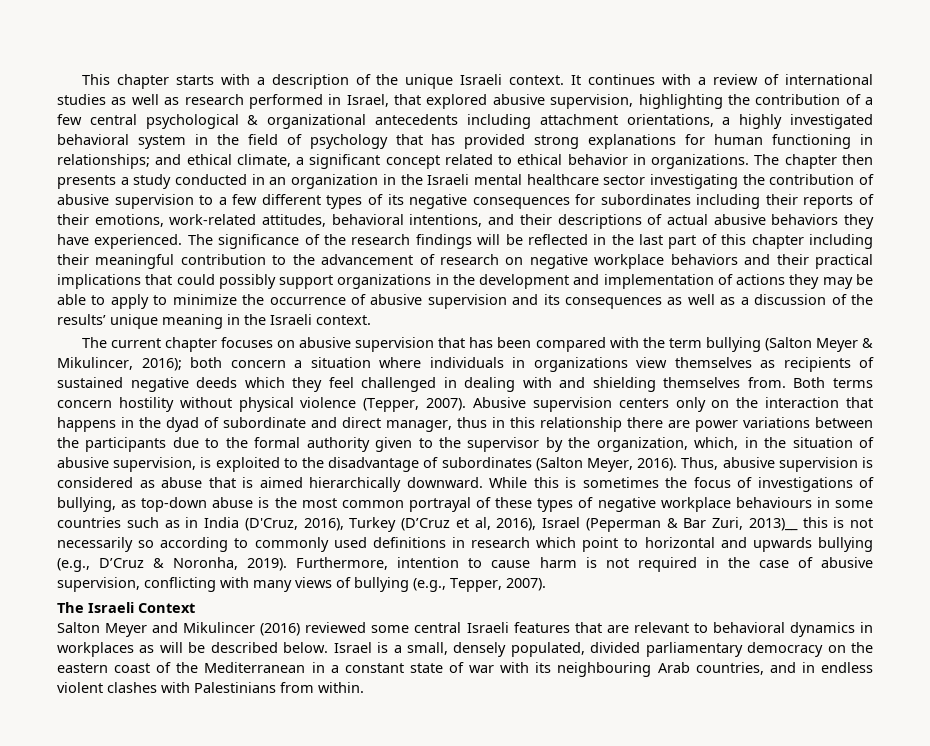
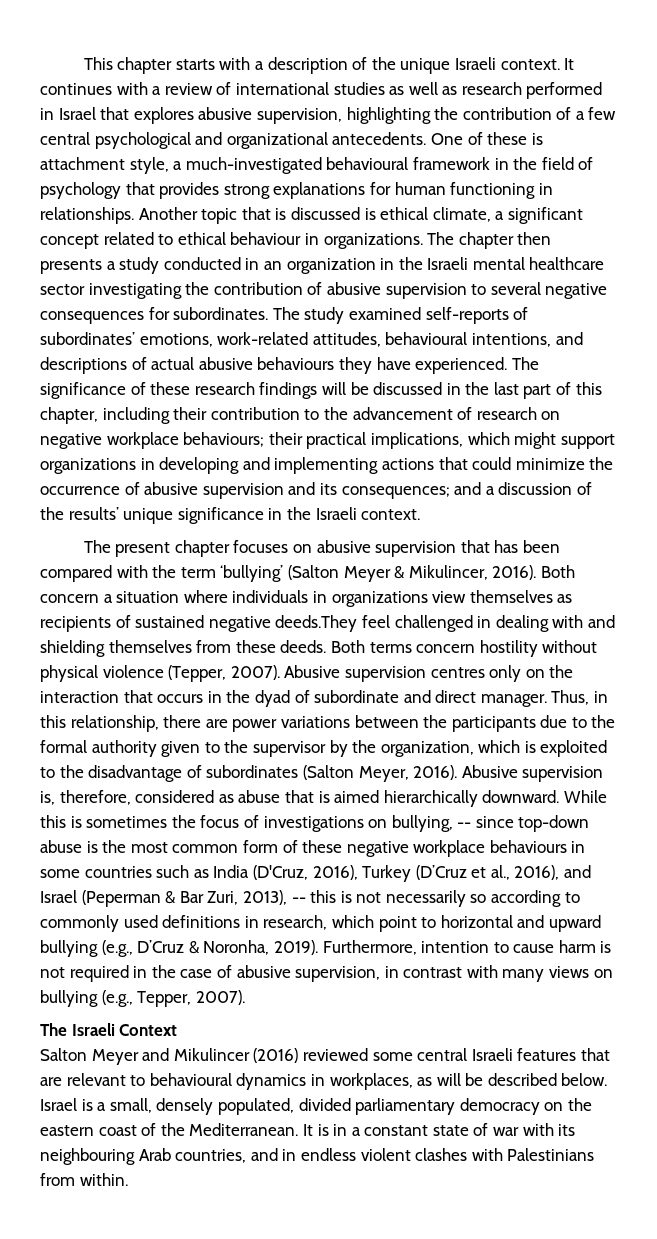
[346,94,488,109] Israel, that explored -> [58,107,194,124] Israel that explores
[247,114,874,129] [57,134,186,149] & organizational antecedents including attachment orientations, a highly investigated behavioral system -> [195,132,543,149] [40,157,490,174] and organizational antecedents. One of these is attachment style, a much-investigated behavioural framework
[431,134,526,149] has provided -> [159,182,220,199] provides
[57,154,182,169] relationships; and -> [40,207,376,224] relationships. Another topic that is discussed is
[567,154,628,165] behavior -> [230,232,302,245] behaviour
[218,194,874,209] [57,214,89,225] a few different types of its negative consequences for subordinates including their reports of their -> [490,282,608,299] [40,307,529,324] [40,332,135,345] several negative consequences for subordinates. The study examined self-reports of subordinates’
[331,214,404,225] behavioral -> [385,332,468,345] behavioural
[519,214,552,225] their -> (583, 338) none
[771,214,839,225] behaviors -> [257,357,335,370] behaviours
[323,234,346,245] the -> [150,382,191,395] these
[527,234,588,245] reflected -> [373,382,443,395] discussed
[751,234,874,249] [57,254,175,269] chapter including their meaningful -> [40,407,208,424] chapter, including their
[670,254,874,269] [57,274,873,289] [57,294,168,309] behaviors and their practical implications that could possibly support organizations in the development and implementation of actions they may be able to apply to -> [183,432,615,449] [40,457,512,474] behaviours; their practical implications, which might support organizations in developing and implementing actions that could
[565,294,736,309] consequences as well as -> [341,482,482,499] consequences; and
[162,314,223,329] meaning -> [177,507,264,524] significance
[110,338,161,348] current -> [115,542,171,557] present
[705,337,761,352] bullying -> [220,565,284,582] ‘bullying’
[141,357,222,371] 2016); both -> [492,565,575,580] 2016). Both
[196,377,323,392] deeds which they -> [275,615,358,632] deeds.They
[747,377,786,388] from. -> [196,640,327,653] from these deeds.
[618,398,669,408] centers -> [430,667,485,678] centres
[57,417,116,432] happens -> [157,694,204,703] occurs
[386,417,487,432] manager, thus -> [480,690,590,707] manager. Thus,
[540,417,622,432] relationship -> [70,715,159,732] relationship,
[694,437,875,450] [57,457,197,472] which, in the situation of abusive supervision, -> [478,740,521,753] which
[681,457,874,472] Thus, abusive supervision is -> [461,765,604,782] [40,790,131,805] Abusive supervision is, therefore,
[859,477,874,488] [57,497,137,512] of bullying, as -> [368,815,514,832] on bullying, -- since
[408,497,594,512] portrayal of these types of -> [242,840,343,853] form of these
[185,517,199,528] in -> (209, 873) none
[474,517,537,531] al, 2016), -> [490,865,592,880] al., 2016), and
[748,518,798,531] 2013)__ -> [242,890,306,905] 2013), --
[471,537,531,548] research -> [263,915,328,930] research,
[752,537,812,552] upwards -> [548,915,601,932] upward
[144,577,216,592] conflicting -> [384,966,463,978] in contrast
[336,577,351,588] of -> [593,969,613,978] on
[712,622,785,633] behavioral -> [149,1073,232,1086] behavioural
[57,642,134,657] workplaces -> [329,1073,413,1090] workplaces,
[204,662,306,673] Mediterranean -> [189,1123,329,1136] Mediterranean. It is

